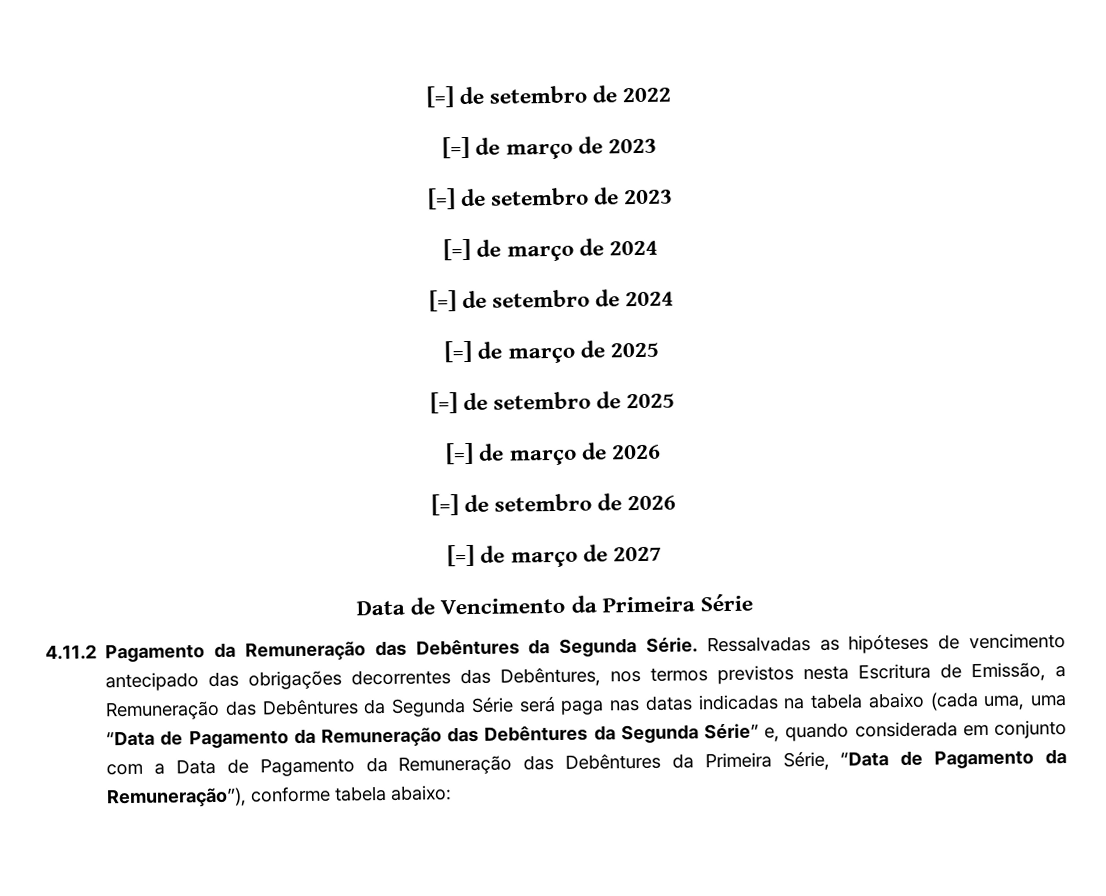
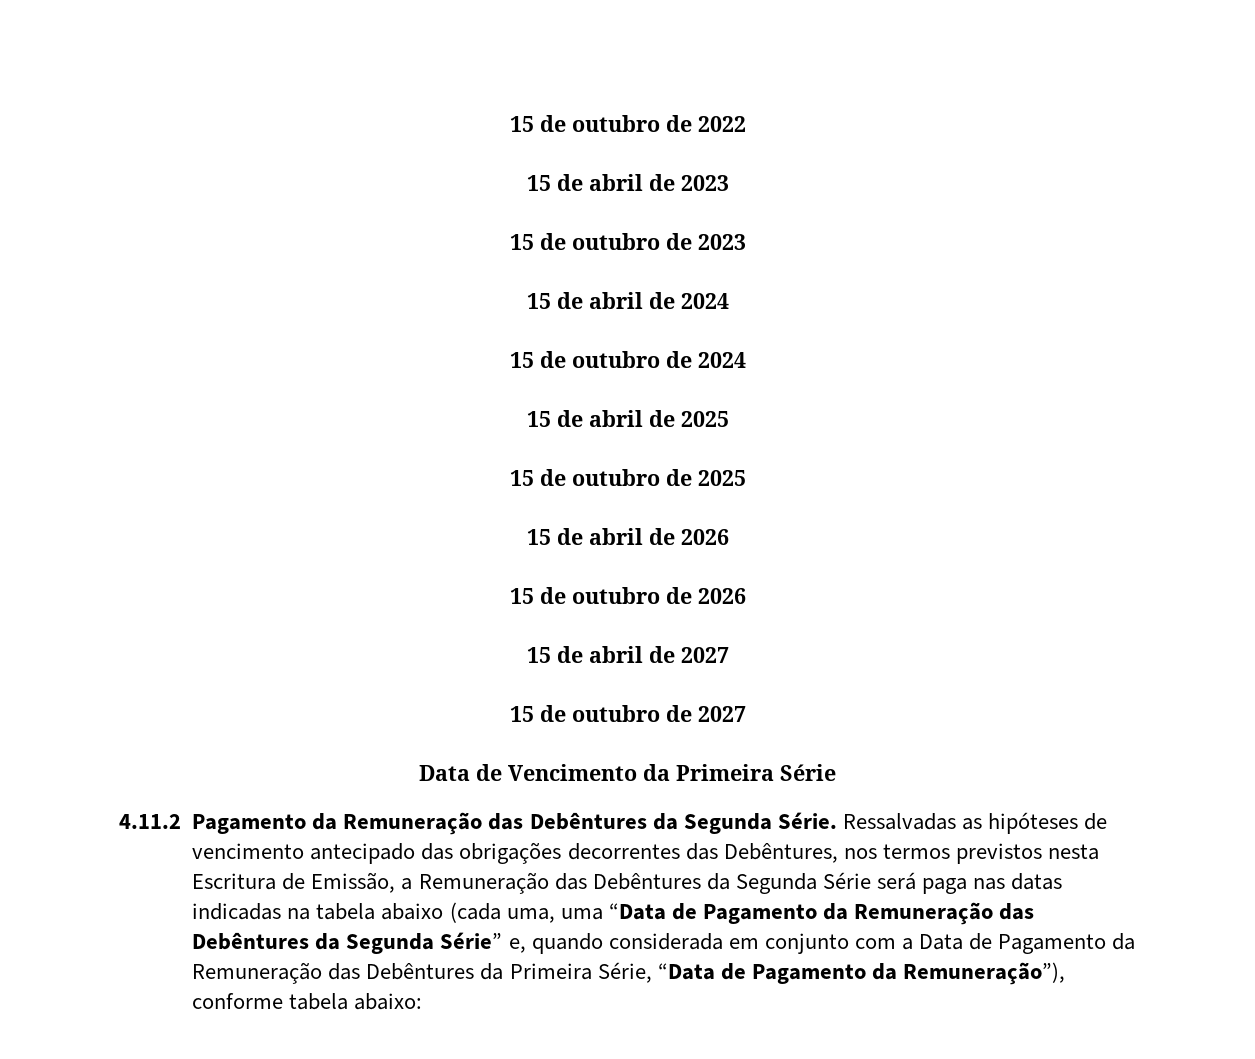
[425,85,587,108] [=] de setembro -> [509,115,660,132] 15 de outubro
[442,136,657,160] [426,187,674,210] [443,238,658,262] [428,289,675,312] [444,340,659,364] [429,391,676,414] [445,442,661,466] [430,493,677,516] [447,544,578,568] [=] de março de 2023 // [=] de setembro de 2023 // [=] de março de 2024 // [=] de setembro de 2024 // [=] de março de 2025 // [=] de setembro de 2025 // [=] de março de 2026 // [=] de setembro de 2026 // [=] de março -> [526,174,729,191] [509,233,746,250] [526,292,729,309] [509,351,746,368] [526,410,729,427] [509,469,746,486] [526,528,729,545] [509,587,746,604] [526,646,729,663] [509,705,660,722] 15 de abril de 2023 // 15 de outubro de 2023 // 15 de abril de 2024 // 15 de outubro de 2024 // 15 de abril de 2025 // 15 de outubro de 2025 // 15 de abril de 2026 // 15 de outubro de 2026 // 15 de abril de 2027 // 15 de outubro

